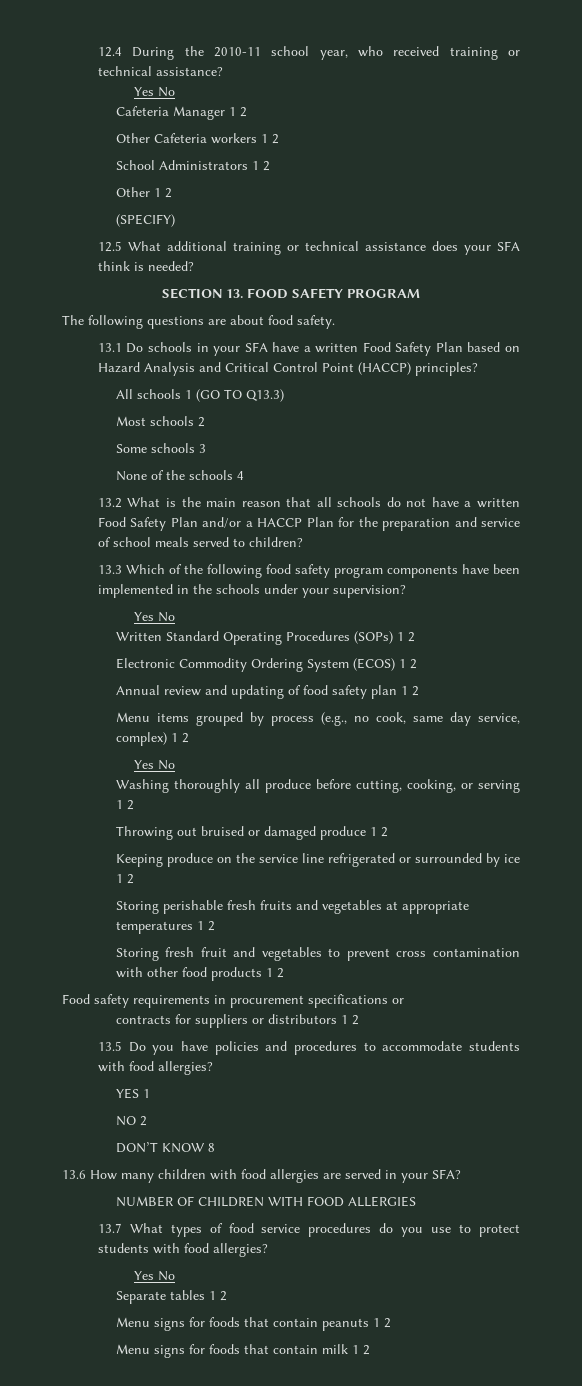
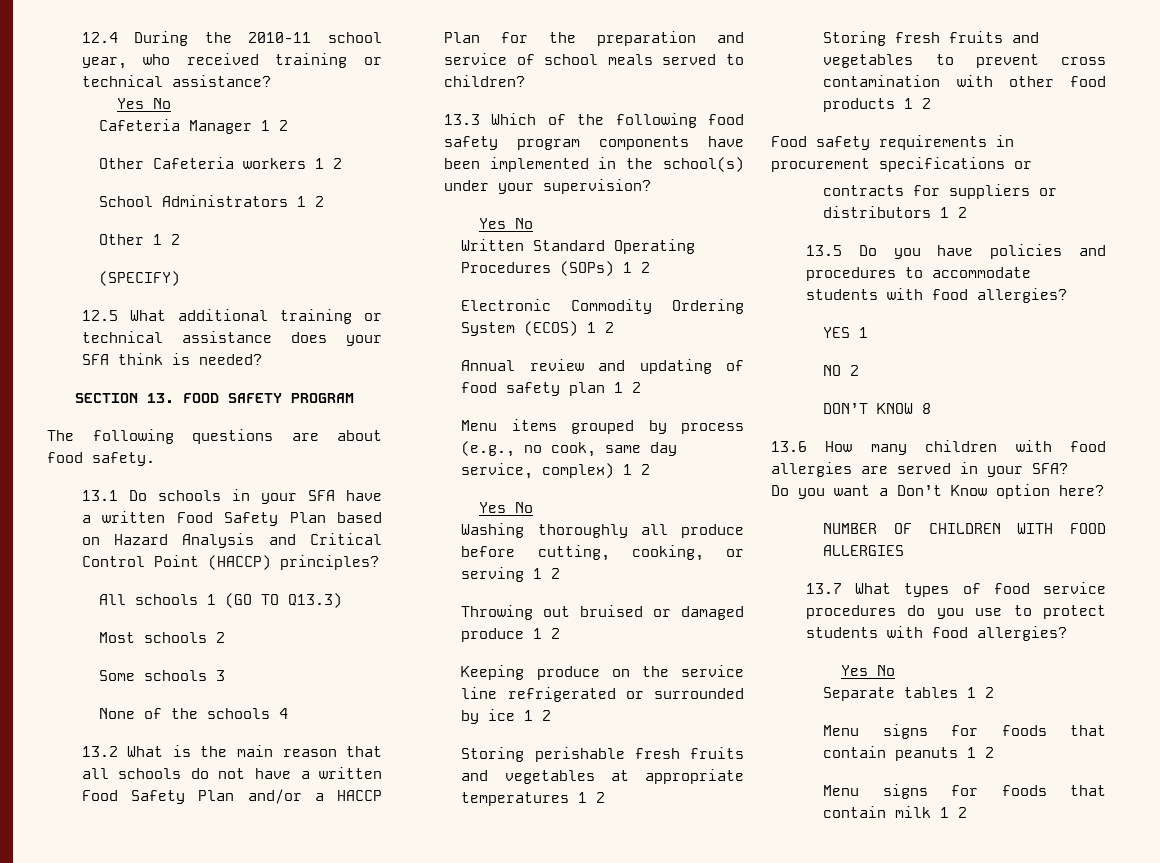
[215,584,260,594] schools -> [663,157,744,172] school(s)
[200,947,227,957] fruit -> [949,31,1004,43] fruits
(461, 1174) none -> [771,484,1104,499] // Do you want a Don’t Know option here?

